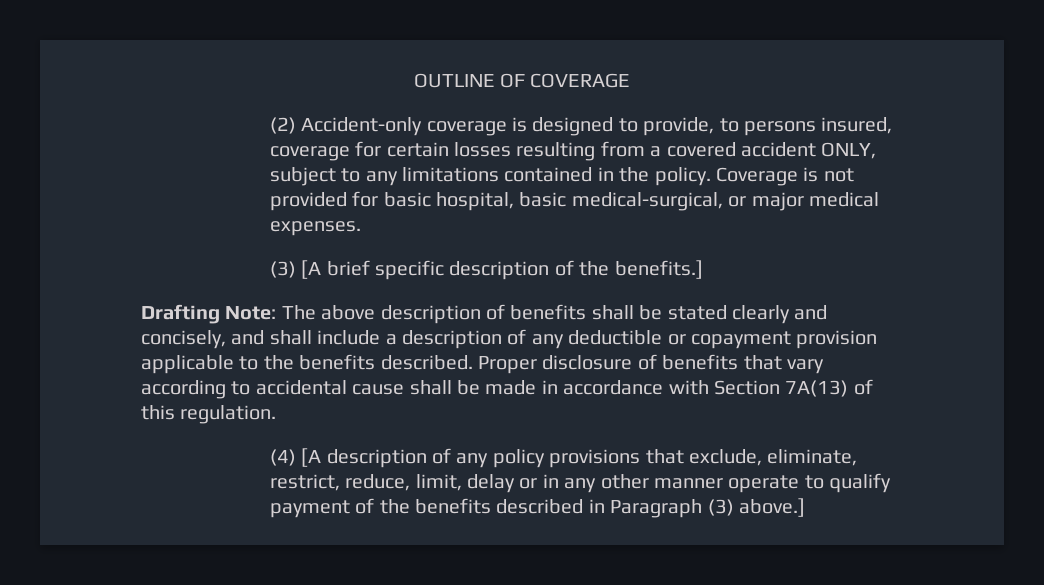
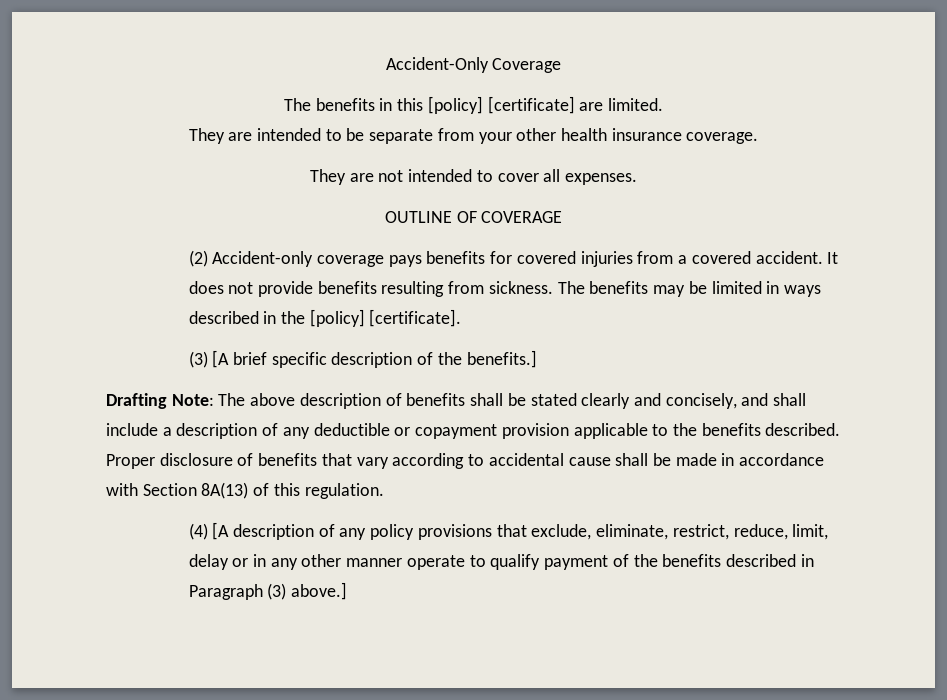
(413, 80) none -> [385,57,562,73] [283,96,664,114] [188,128,759,144] [309,169,638,185] Accident-Only Coverage // The benefits in this [policy] [certificate] are limited. // They are intended to be separate from your other health insurance coverage. // They are not intended to cover all expenses. //
[511,117,893,136] [269,141,877,161] [269,167,854,186] [269,191,879,211] [269,221,361,236] is designed to provide, to persons insured, coverage for certain losses resulting from a covered accident ONLY, subject to any limitations contained in the policy. Coverage is not provided for basic hospital, basic medical-surgical, or major medical expenses. -> [388,251,839,267] [188,281,821,297] [188,309,462,327] pays benefits for covered injuries from a covered accident. It does not provide benefits resulting from sickness. The benefits may be limited in ways described in the [policy] [certificate].
[785,380,849,397] 7A(13) -> [201,482,249,499] 8A(13)

